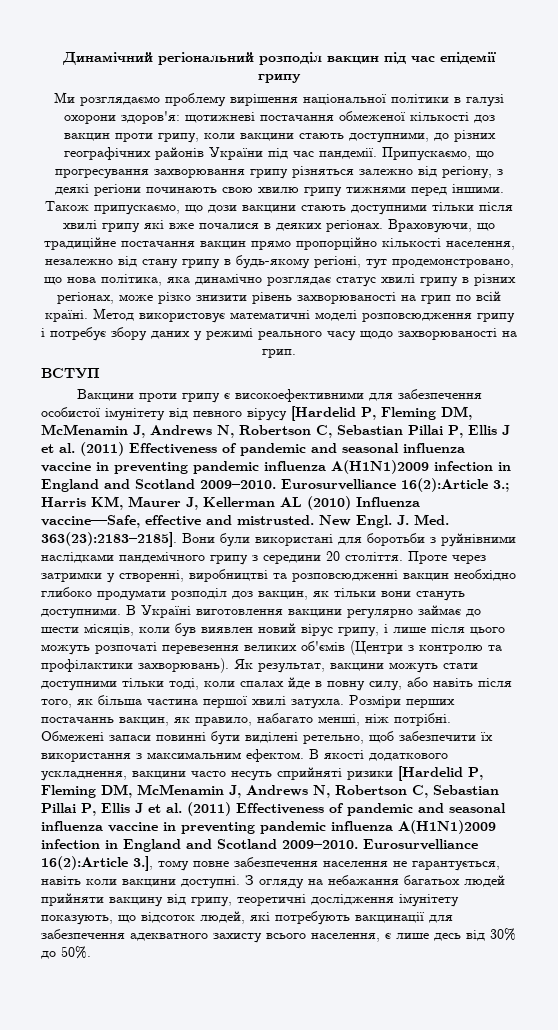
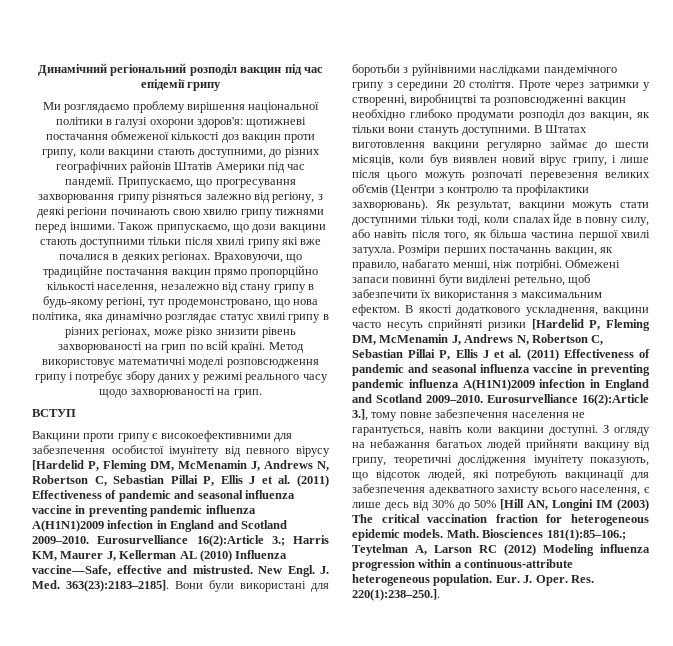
[209,147,263,160] України -> [174,162,265,173] Штатів Америки
[141,605,191,618] Україні -> [544,125,587,133] Штатах
[61,946,91,959] 50%. -> [474,499,649,511] [352,514,649,526] [352,529,626,541] [352,544,650,556] [352,559,574,571] [352,574,594,586] [352,589,440,601] 50% [Hill AN, Longini IM (2003) The critical vaccination fraction for heterogeneous epidemic models. Math. Biosciences 181(1):85–106.; Teytelman A, Larson RC (2012) Modeling influenza progression within a continuous-attribute heterogeneous population. Eur. J. Oper. Res. 220(1):238–250.].

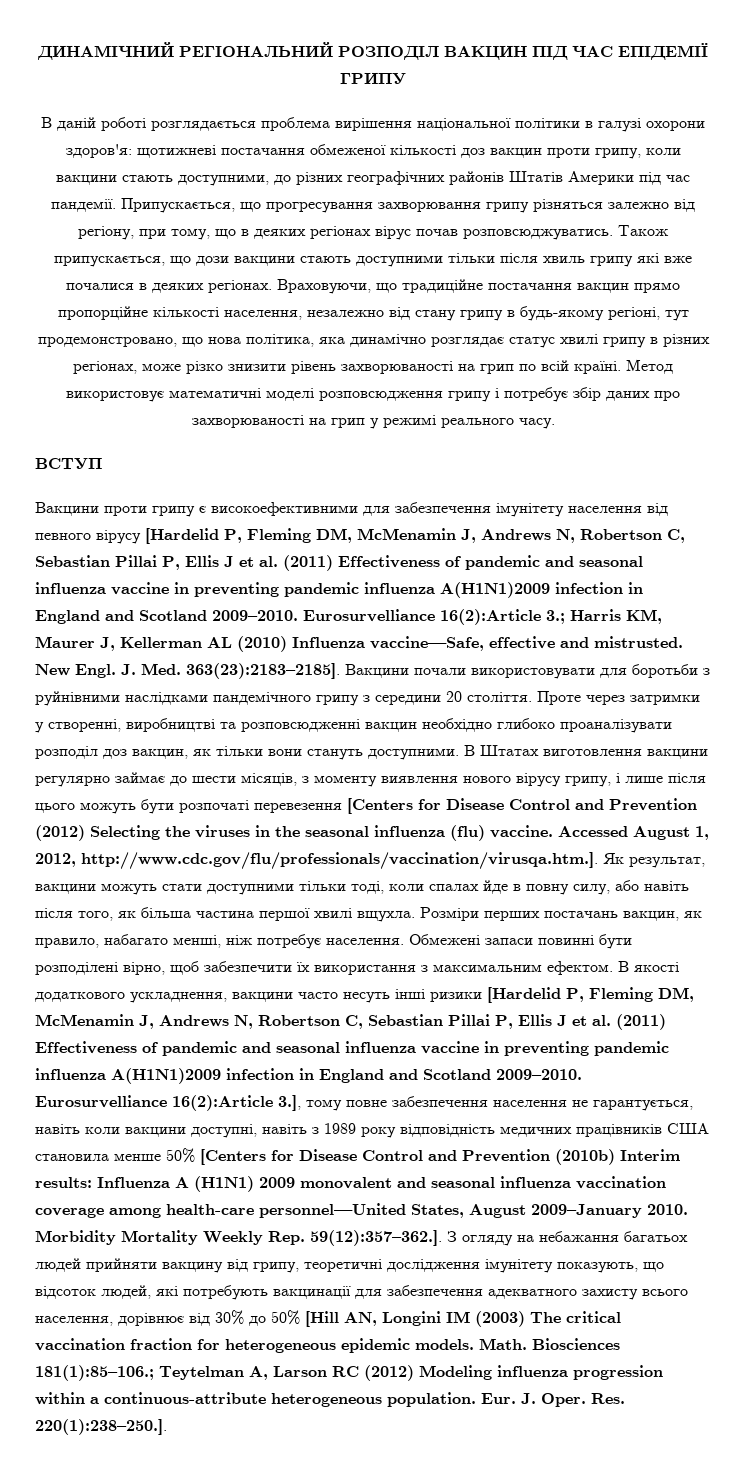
[38,63,323,76] [140,79,222,91] [42,101,185,113] Динамічний регіональний розподіл вакцин під час епідемії грипу // Ми розглядаємо проблему -> [37,42,708,60] [340,72,406,85] [41,117,330,131] ДИНАМІЧНИЙ РЕГІОНАЛЬНИЙ РОЗПОДІЛ ВАКЦИН ПІД ЧАС ЕПІДЕМІЇ ГРИПУ // В даній роботі розглядається проблема
[117,177,193,188] Припускаємо, -> [121,198,235,213] Припускається,
[317,194,323,200] [36,207,325,218] [35,222,230,233] з деякі регіони починають свою хвилю грипу тижнями перед іншими. Також припускаємо, -> [139,225,669,240] [54,256,165,267] при тому, що в деяких регіонах вірус почав розповсюджуватись. Також припускається,
[216,237,246,245] хвилі -> [543,256,585,263] хвиль
[250,265,319,278] пропорційно -> [57,306,148,320] пропорційне
[125,371,328,383] [99,387,262,398] збору даних у режимі реального часу щодо захворюваності на грип. -> [573,387,680,401] [191,415,555,429] збір даних про захворюваності на грип у режимі реального часу.
[111,445,220,457] особистої імунітету -> [496,503,642,517] імунітету населення
[175,580,306,592] Вони були використані -> [345,664,595,679] Вакцини почали використовувати
[456,112,514,121] продумати -> [560,719,672,733] проаналізувати
[399,153,568,166] коли був виявлен новий вірус -> [302,773,561,787] з моменту виявлення нового вірусу
(465, 176) none -> [141,799,174,814] бути
[605,172,650,178] [352,184,589,196] [352,199,428,211] великих об'ємів (Центри з контролю та профілактики захворювань). -> [347,798,697,814] [35,825,709,841] [35,852,598,870] [Centers for Disease Control and Prevention (2012) Selecting the viruses in the seasonal influenza (flu) vaccine. Accessed August 1, 2012, http://www.cdc.gov/flu/professionals/vaccination/virusqa.htm.].
[352,247,395,256] затухла. -> [357,911,415,922] вщухла.
[489,247,552,253] постачаннь -> [544,911,618,918] постачань
[515,259,562,271] потрібні. -> [257,934,404,949] потребує населення.
[466,275,565,286] виділені ретельно, -> [35,962,165,975] розподілені вірно,
[428,318,484,331] сприйняті -> [395,989,425,999] інші
[548,425,598,436] доступні. -> [191,1123,709,1138] [35,1148,680,1165] [35,1176,666,1192] [35,1203,688,1218] [35,1230,442,1246] доступні, навіть з 1989 року відповідність медичних працівників США становила менше 50% [Centers for Disease Control and Prevention (2010b) Interim results: Influenza A (H1N1) 2009 monovalent and seasonal influenza vaccination coverage among health-care personnel—United States, August 2009–January 2010. Morbidity Mortality Weekly Rep. 59(12):357–362.].
[644,487,650,493] [352,502,409,511] є лише десь -> [118,1313,184,1326] дорівнює

